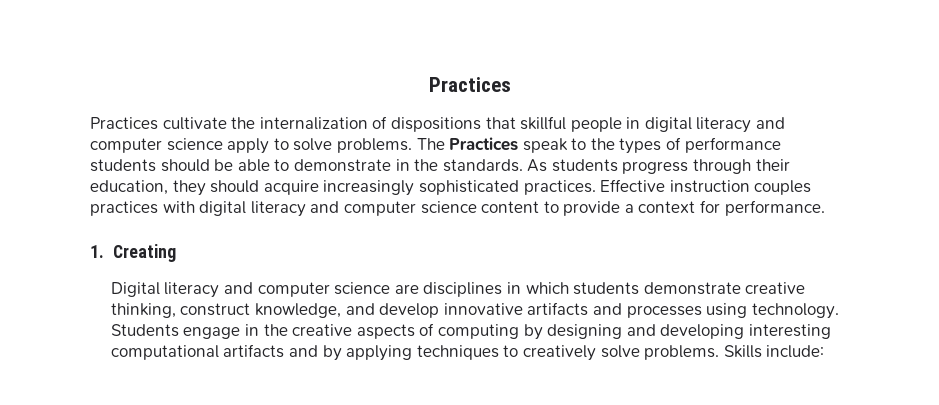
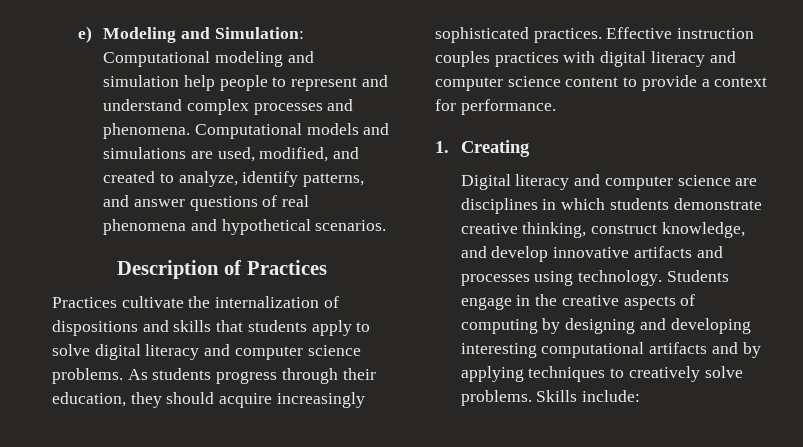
(428, 84) none -> [77,26,304,43] [103,51,314,67] [103,75,388,91] [103,99,354,115] [103,123,390,139] [103,147,360,162] [103,171,365,187] [103,195,310,211] [103,219,387,235] [117,260,242,279] e) Modeling and Simulation: Computational modeling and simulation help people to represent and understand complex processes and phenomena. Computational models and simulations are used, modified, and created to analyze, identify patterns, and answer questions of real phenomena and hypothetical scenarios. // Description of
[485,116,786,133] [90,137,781,154] [90,159,523,172] that skillful people in digital literacy and computer science apply to solve problems. The Practices speak to the types of performance students should be able to demonstrate in the standards. -> [142,320,371,336] [52,344,361,360] [52,368,123,384] and skills that students apply to solve digital literacy and computer science problems.

